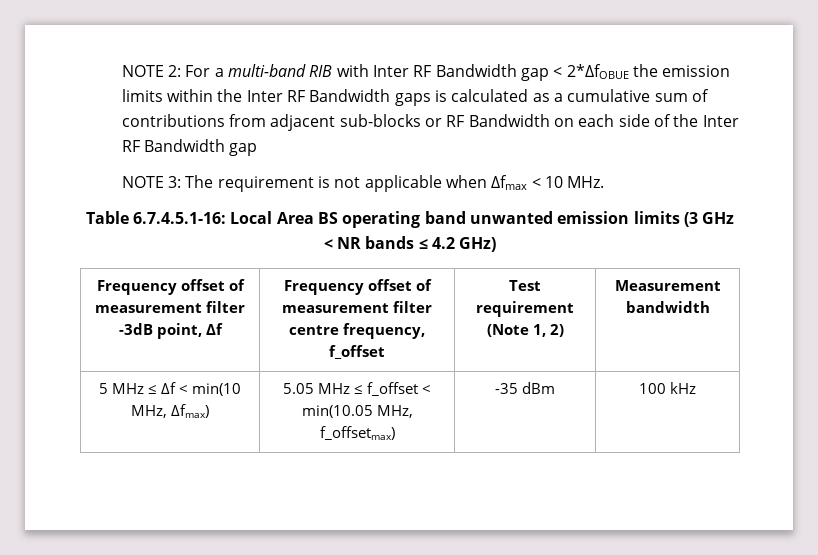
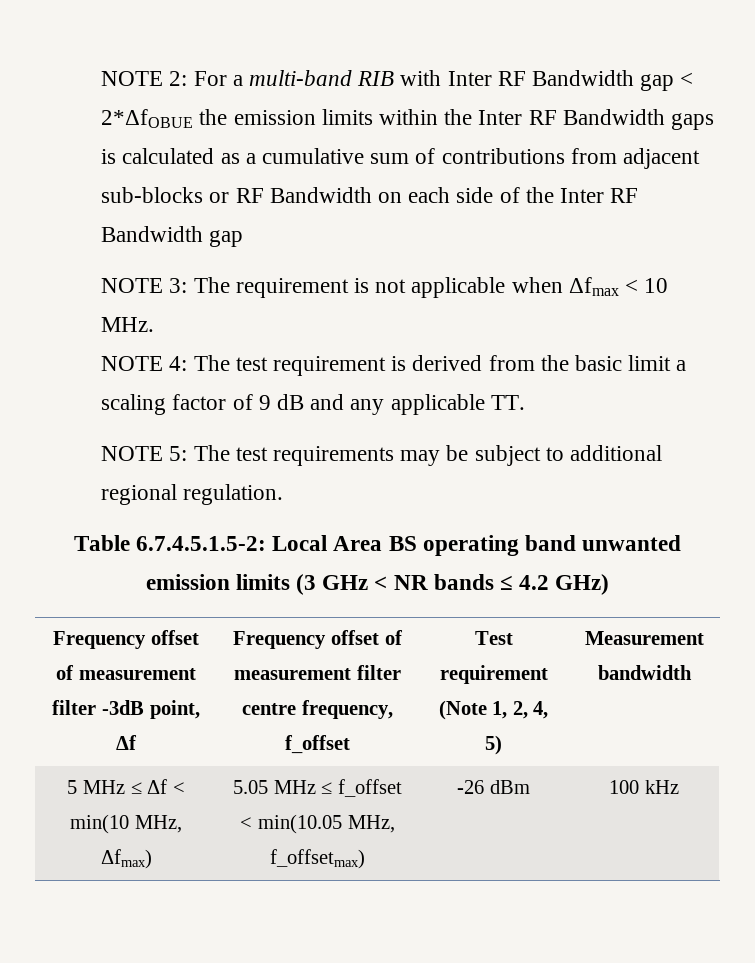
(605, 182) none -> [101,355,687,376] [101,394,525,415] [101,445,662,466] [101,484,284,505] // NOTE 4: The test requirement is derived from the basic limit a scaling factor of 9 dB and any applicable TT. // NOTE 5: The test requirements may be subject to additional regional regulation.
[133,212,227,224] 6.7.4.5.1-16: -> [135,536,266,551] 6.7.4.5.1.5-2:
[549,324,564,337] 2) -> [512,701,549,719] [485,735,502,755] 2, 4, 5)
[495,383,518,394] -35 -> [457,780,485,794] -26

